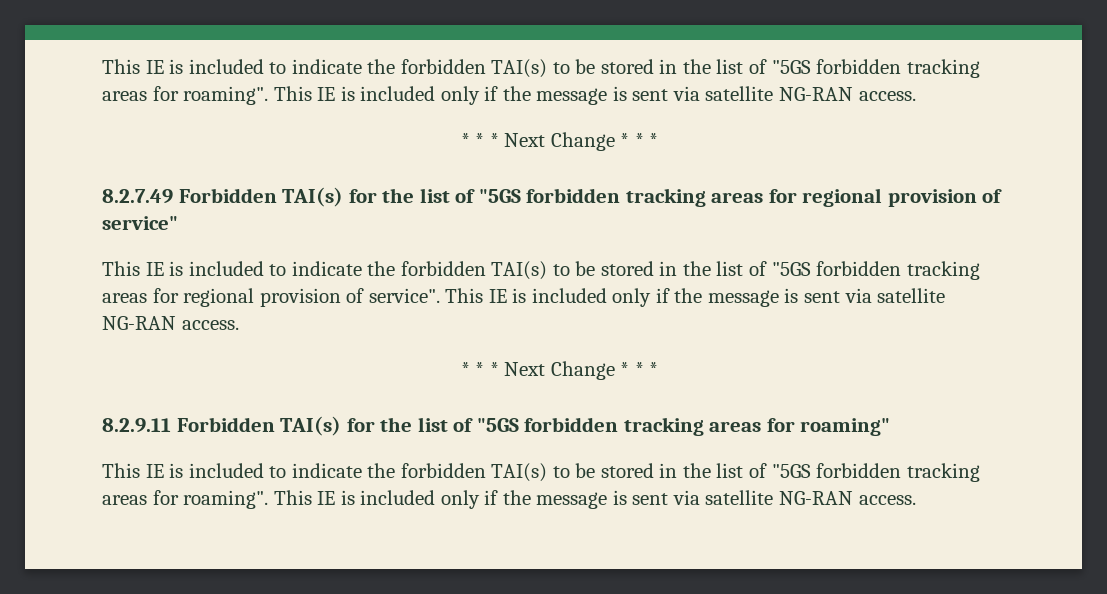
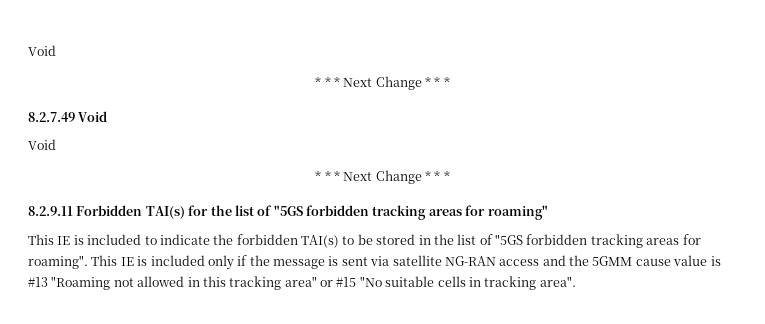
[102,59,980,78] [102,86,916,105] This IE is included to indicate the forbidden TAI(s) to be stored in the list of "5GS forbidden tracking areas for roaming". This IE is included only if the message is sent via satellite NG-RAN access. -> [28,45,56,56] Void
[178,187,1003,207] [102,216,178,230] [102,261,980,280] [102,288,946,307] [102,316,239,330] Forbidden TAI(s) for the list of "5GS forbidden tracking areas for regional provision of service" // This IE is included to indicate the forbidden TAI(s) to be stored in the list of "5GS forbidden tracking areas for regional provision of service". This IE is included only if the message is sent via satellite NG-RAN access. -> [78,111,108,122] [28,139,56,150] Void // Void
[858,495,916,505] access. -> [499,255,721,266] [28,276,576,290] access and the 5GMM cause value is #13 "Roaming not allowed in this tracking area" or #15 "No suitable cells in tracking area".

